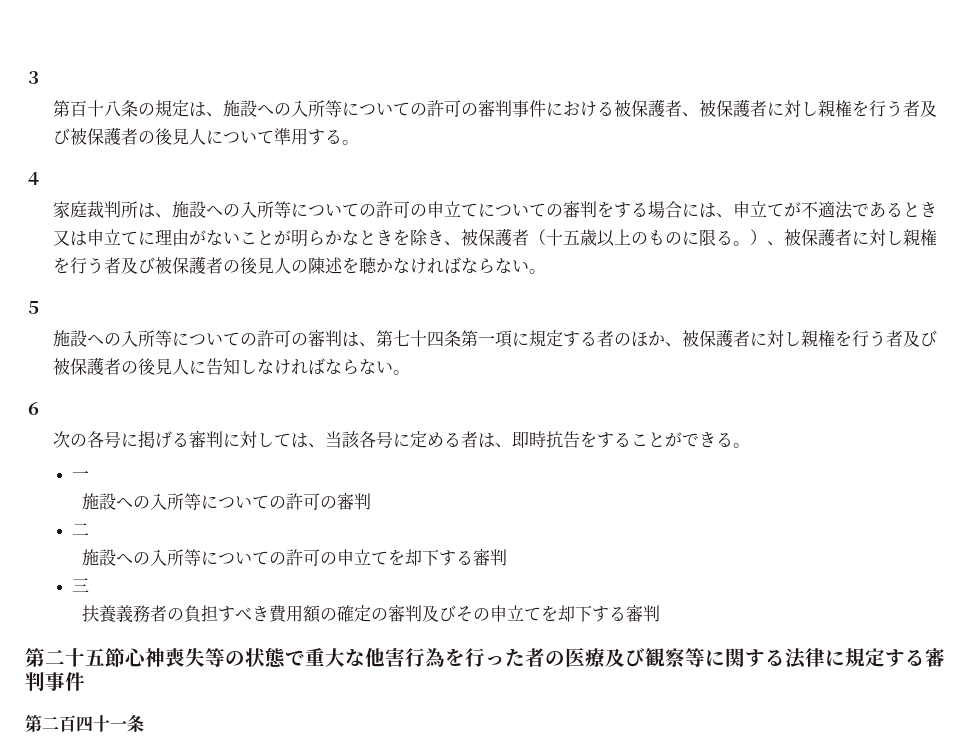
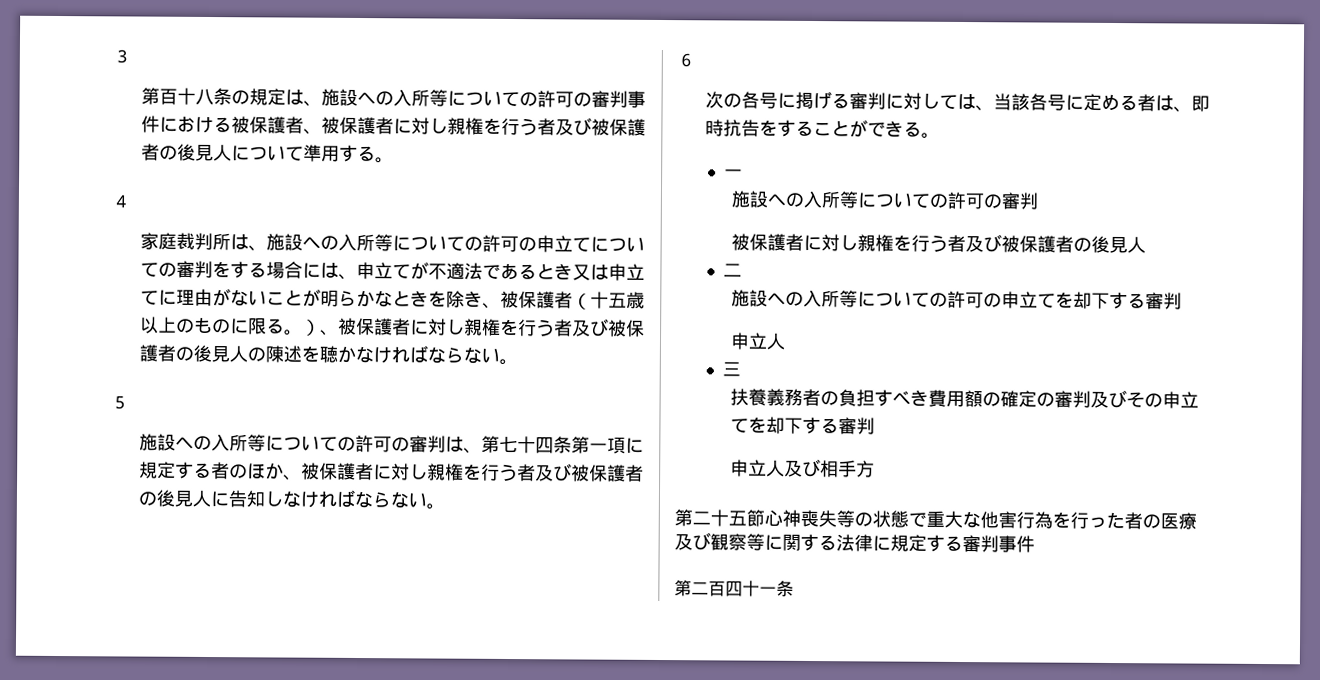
(371, 501) none -> [731,233,1147,254] // 被保護者に対し親権を行う者及び被保護者の後見人
(507, 557) none -> [730,332,787,350] // 申立人
(660, 613) none -> [730,458,876,478] // 申立人及び相手方

